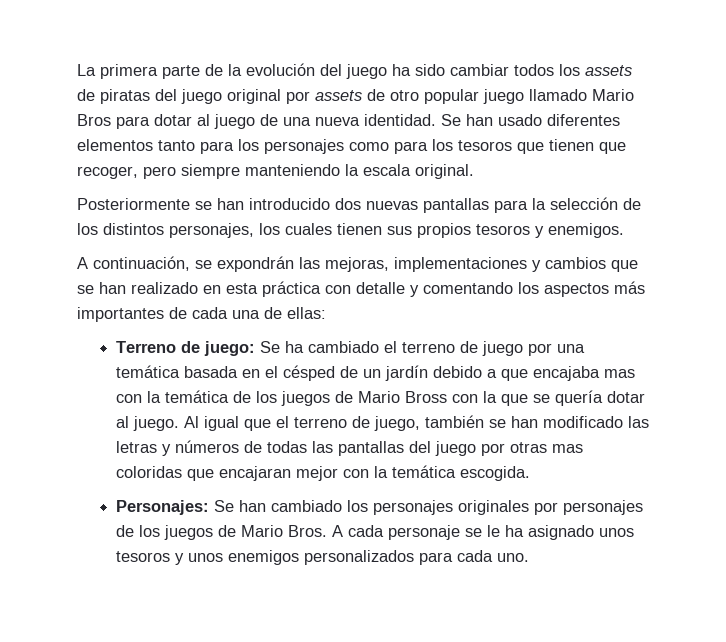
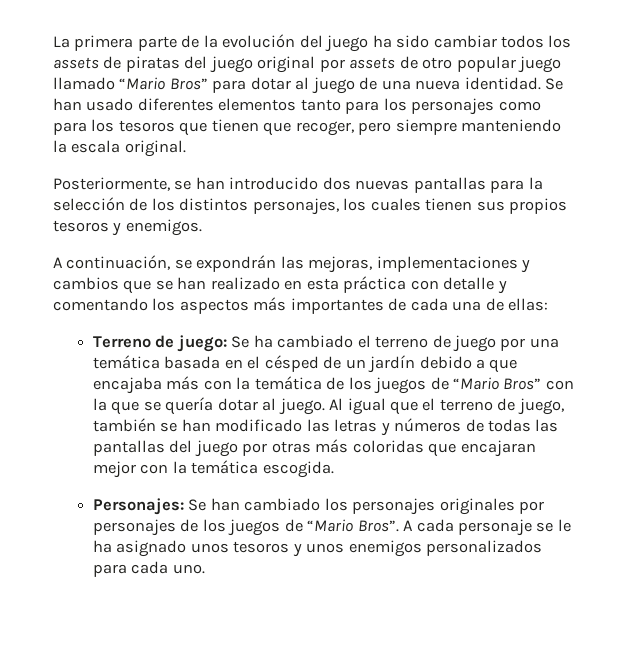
[592,89,634,101] [77,114,111,126] Mario Bros -> [119,77,208,90] “Mario Bros”
[77,198,190,210] Posteriormente -> [53,177,170,191] Posteriormente,
[603,369,635,378] mas -> [166,376,200,390] más
[357,391,447,403] Mario Bross -> [453,377,542,390] “Mario Bros”
[551,444,583,453] mas -> [315,439,349,453] más
[240,525,327,537] Mario Bros. -> [307,519,399,532] “Mario Bros”.

